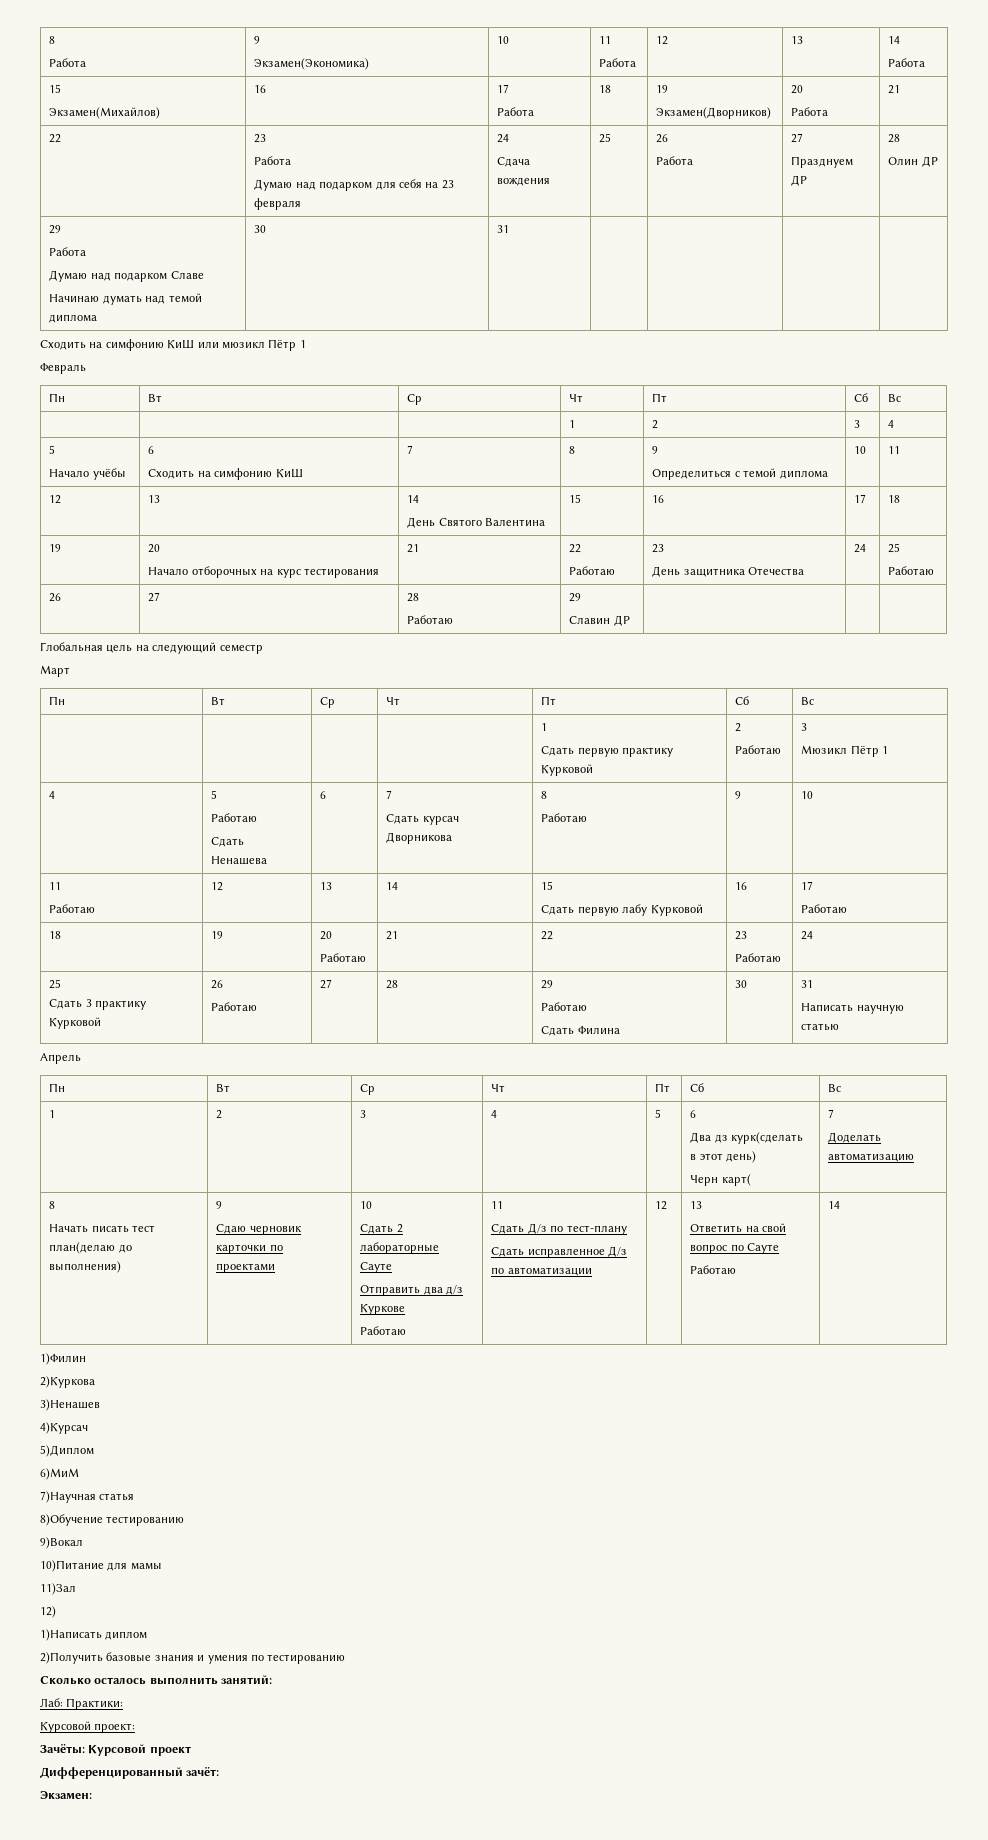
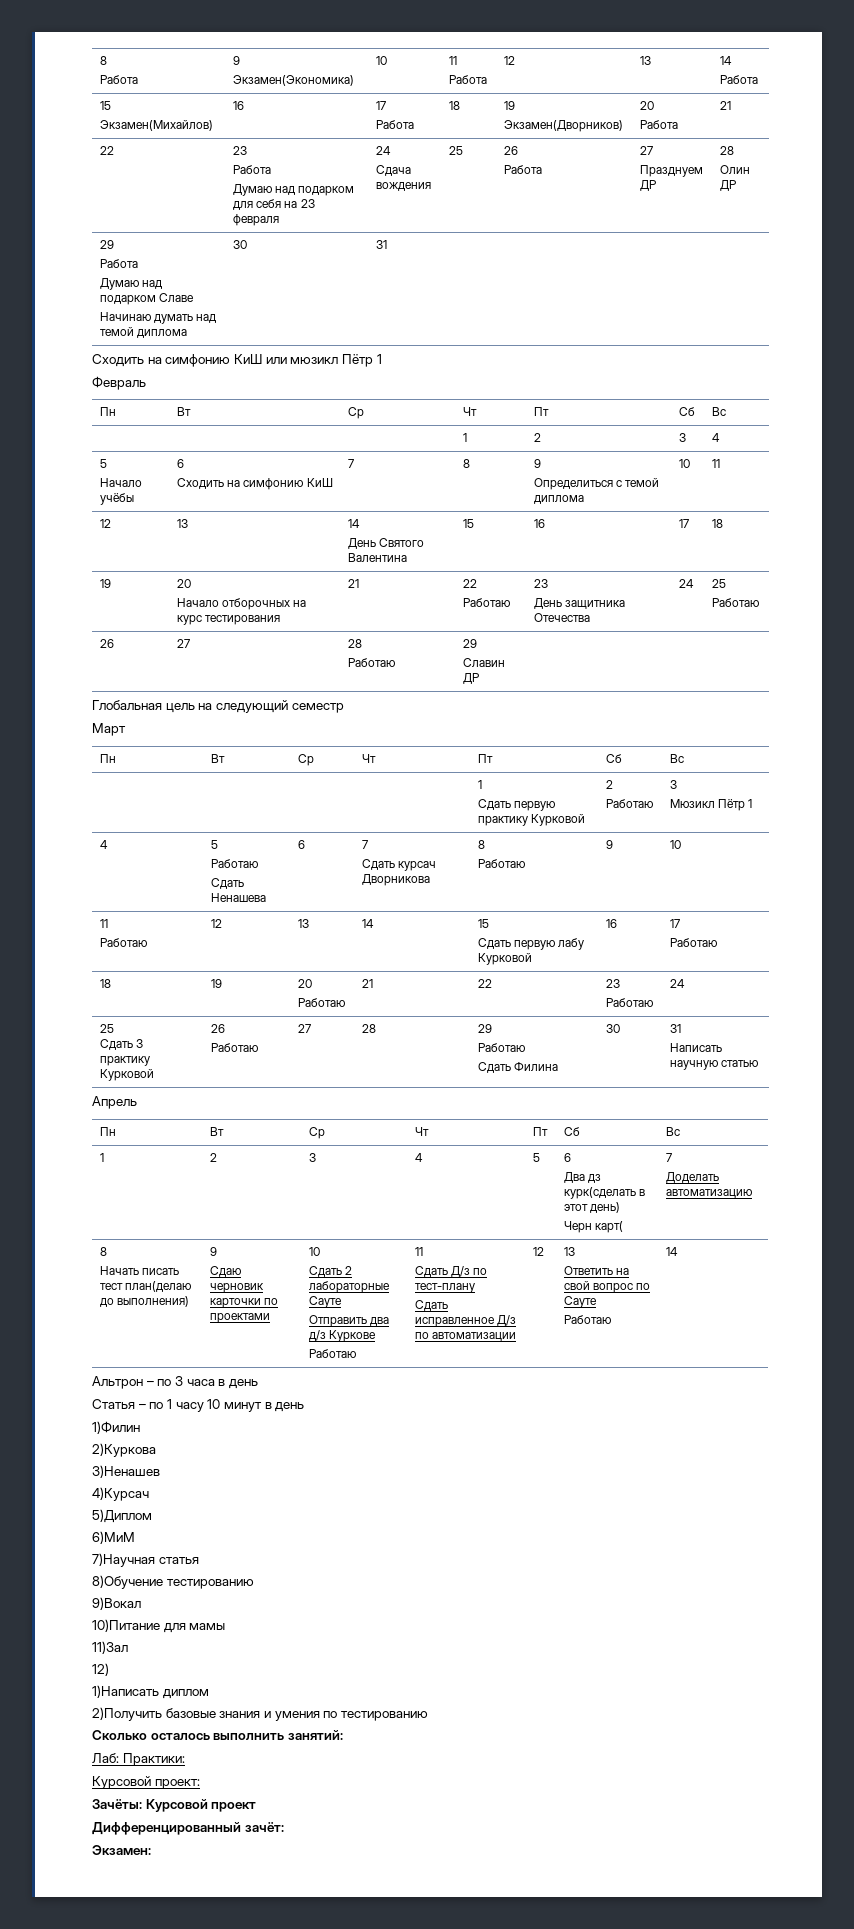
(841, 1205) none -> [92,1376,258,1389] [92,1399,305,1412] // Альтрон – по 3 часа в день // Статья – по 1 часу 10 минут в день

